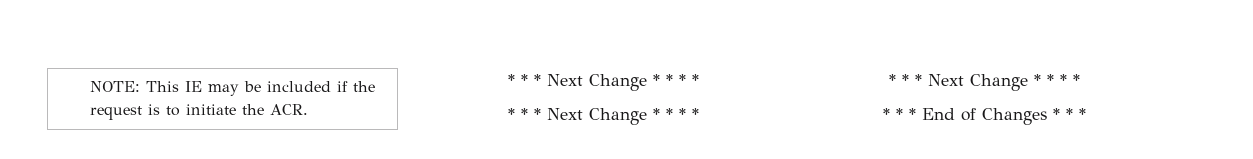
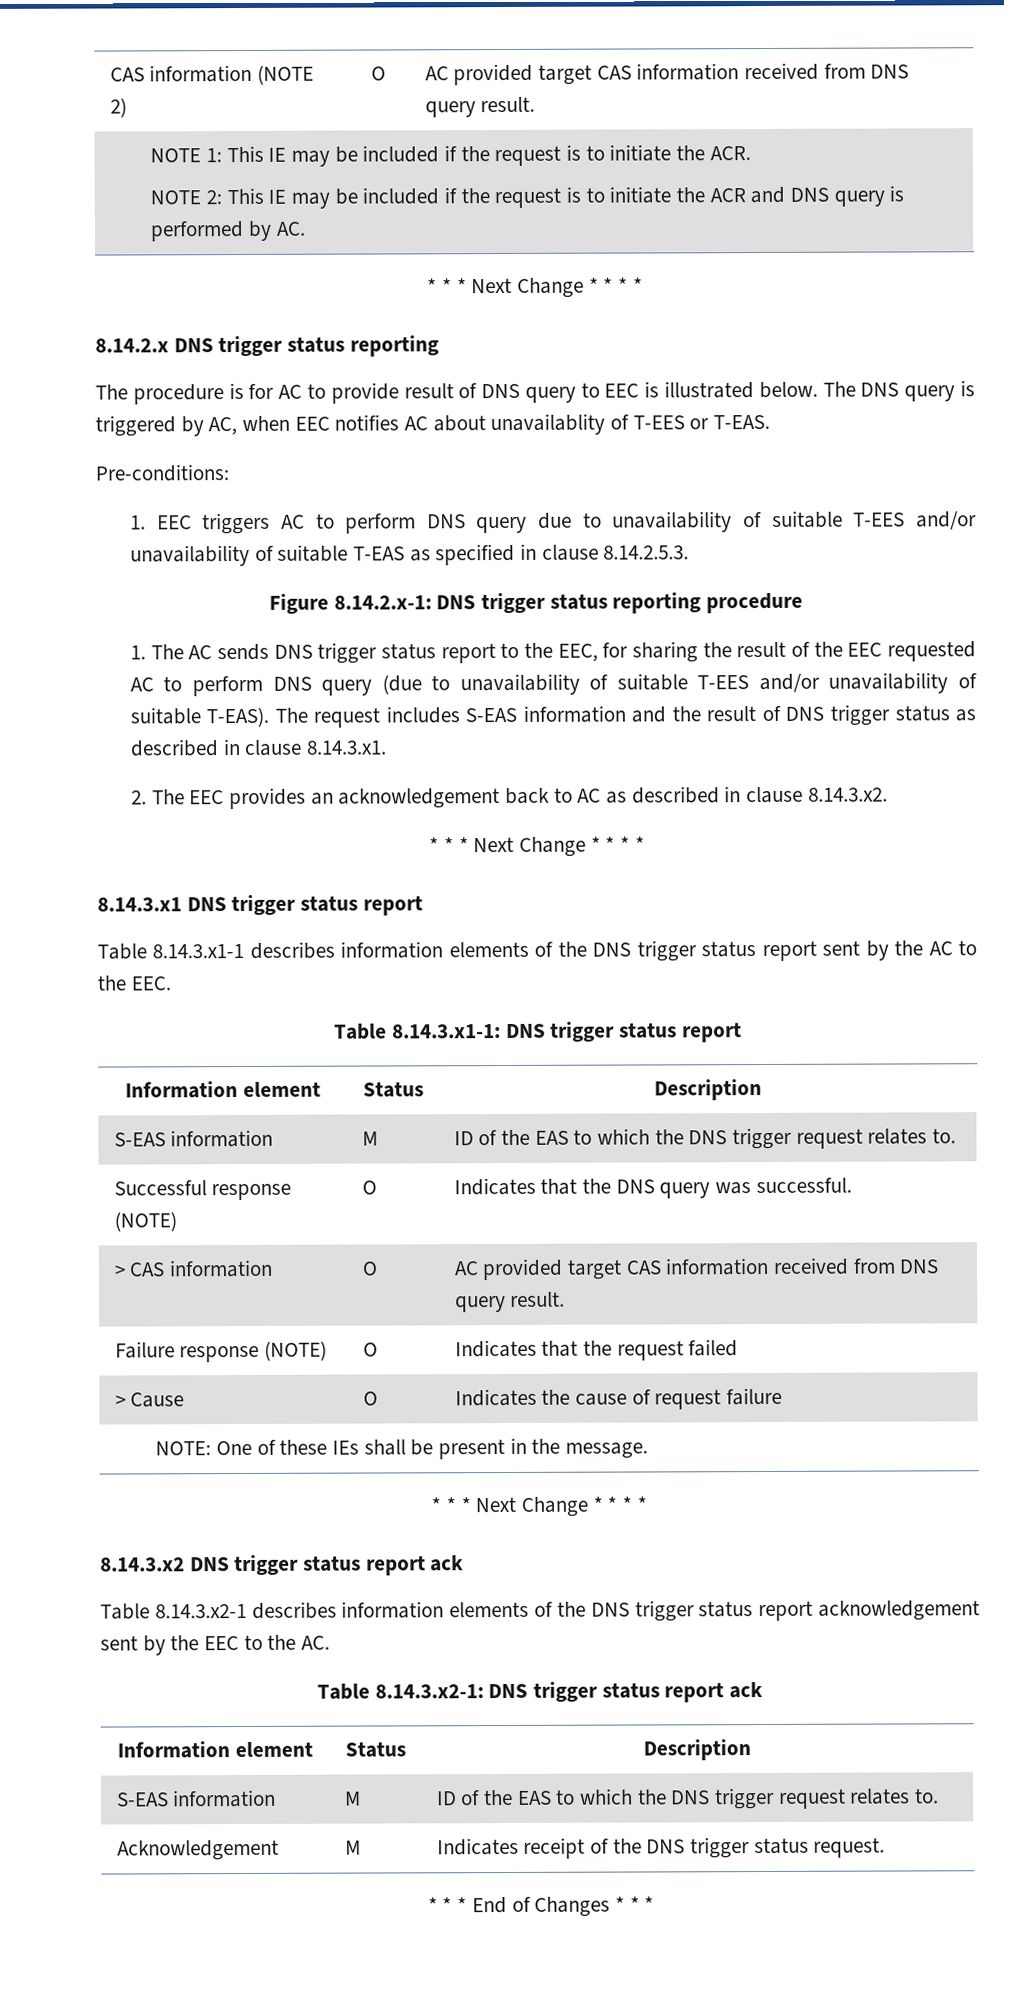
[90,81,141,92] NOTE: -> [109,64,314,85] [109,97,127,118] [371,66,386,81] [424,62,910,86] [424,96,536,118] [150,148,222,163] CAS information (NOTE 2) | O | AC provided target CAS information received from DNS query result. // NOTE 1:
[508,74,699,91] [508,108,699,125] [889,74,1080,91] // * * * Next Change * * * * // * * * Next Change * * * * // * * * Next Change * * * * -> [150,185,905,209] [150,220,306,242] [427,277,643,298] [95,335,439,357] [95,380,975,405] [95,413,771,437] [95,464,229,482] [129,510,977,535] [129,543,690,567] [268,592,804,614] [129,641,976,664] [129,672,978,697] [129,704,976,728] [129,739,387,757] [130,786,888,810] [429,836,645,857] [97,894,423,916] [97,940,978,962] [97,975,171,991] [334,1021,742,1043] [125,1081,321,1099] [362,1081,424,1098] [654,1079,762,1101] [113,1129,274,1148] [361,1131,378,1146] [453,1127,956,1150] [113,1180,292,1201] [113,1211,177,1232] [361,1180,377,1195] [453,1177,852,1199] [113,1259,273,1278] [361,1261,378,1276] [453,1257,940,1281] [454,1291,566,1313] [114,1340,327,1363] [362,1342,378,1357] [454,1339,739,1361] [114,1392,185,1408] [362,1391,378,1406] [454,1387,782,1410] [155,1437,648,1460] [431,1496,647,1517] [100,1554,465,1576] [100,1600,981,1622] [100,1634,331,1656] [316,1681,764,1703] [117,1741,313,1759] [344,1741,406,1758] [642,1739,751,1761] [116,1789,277,1808] [344,1791,361,1806] [436,1787,939,1810] [116,1839,279,1861] [344,1840,361,1855] [436,1837,886,1859] // NOTE 2: This IE may be included if the request is to initiate the ACR and DNS query is performed by AC. // * * * Next Change * * * * // 8.14.2.x DNS trigger status reporting // The procedure is for AC to provide result of DNS query to EEC is illustrated below. The DNS query is triggered by AC, when EEC notifies AC about unavailablity of T-EES or T-EAS. // Pre-conditions: // 1. EEC triggers AC to perform DNS query due to unavailability of suitable T-EES and/or unavailability of suitable T-EAS as specified in clause 8.14.2.5.3. // Figure 8.14.2.x-1: DNS trigger status reporting procedure // 1. The AC sends DNS trigger status report to the EEC, for sharing the result of the EEC requested AC to perform DNS query (due to unavailability of suitable T-EES and/or unavailability of suitable T-EAS). The request includes S-EAS information and the result of DNS trigger status as described in clause 8.14.3.x1. // 2. The EEC provides an acknowledgement back to AC as described in clause 8.14.3.x2. // * * * Next Change * * * * // 8.14.3.x1 DNS trigger status report // Table 8.14.3.x1-1 describes information elements of the DNS trigger status report sent by the AC to the EEC. // Table 8.14.3.x1-1: DNS trigger status report // Information element | Status | Description // S-EAS information | M | ID of the EAS to which the DNS trigger request relates to. // Successful response (NOTE) | O | Indicates that the DNS query was successful. // > CAS information | O | AC provided target CAS information received from DNS query result. // Failure response (NOTE) | O | Indicates that the request failed // > Cause | O | Indicates the cause of request failure // NOTE: One of these IEs shall be present in the message. // * * * Next Change * * * * // 8.14.3.x2 DNS trigger status report ack // Table 8.14.3.x2-1 describes information elements of the DNS trigger status report acknowledgement sent by the EEC to the AC. // Table 8.14.3.x2-1: DNS trigger status report ack // Information element | Status | Description // S-EAS information | M | ID of the EAS to which the DNS trigger request relates to. // Acknowledgement | M | Indicates receipt of the DNS trigger status request.

